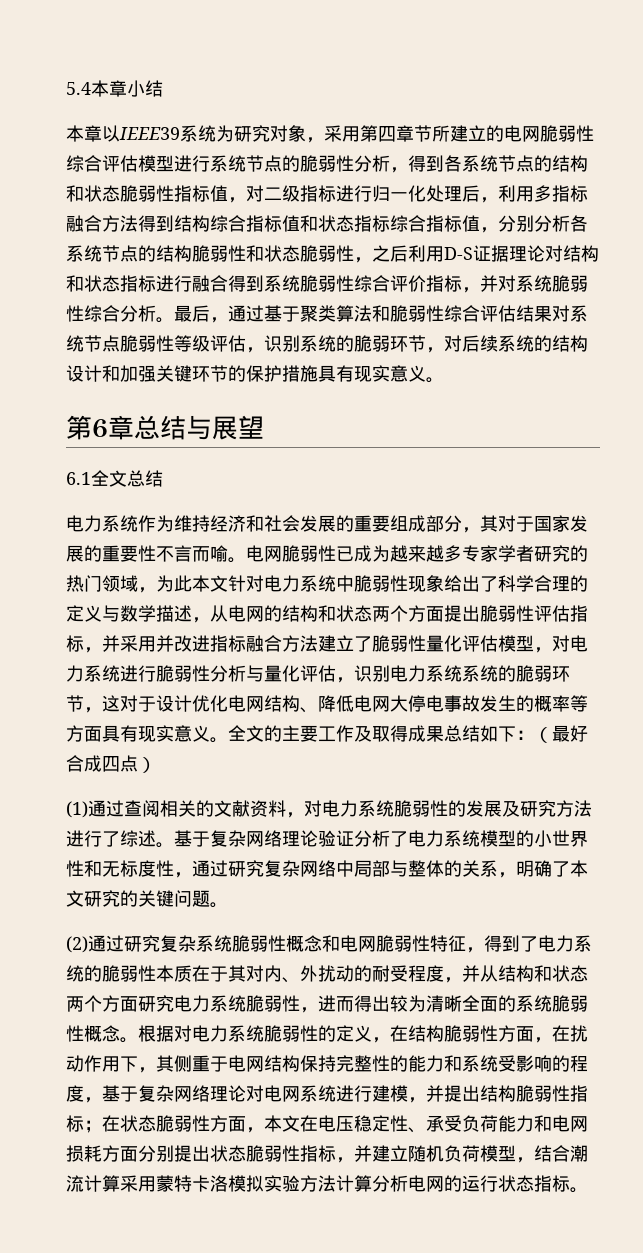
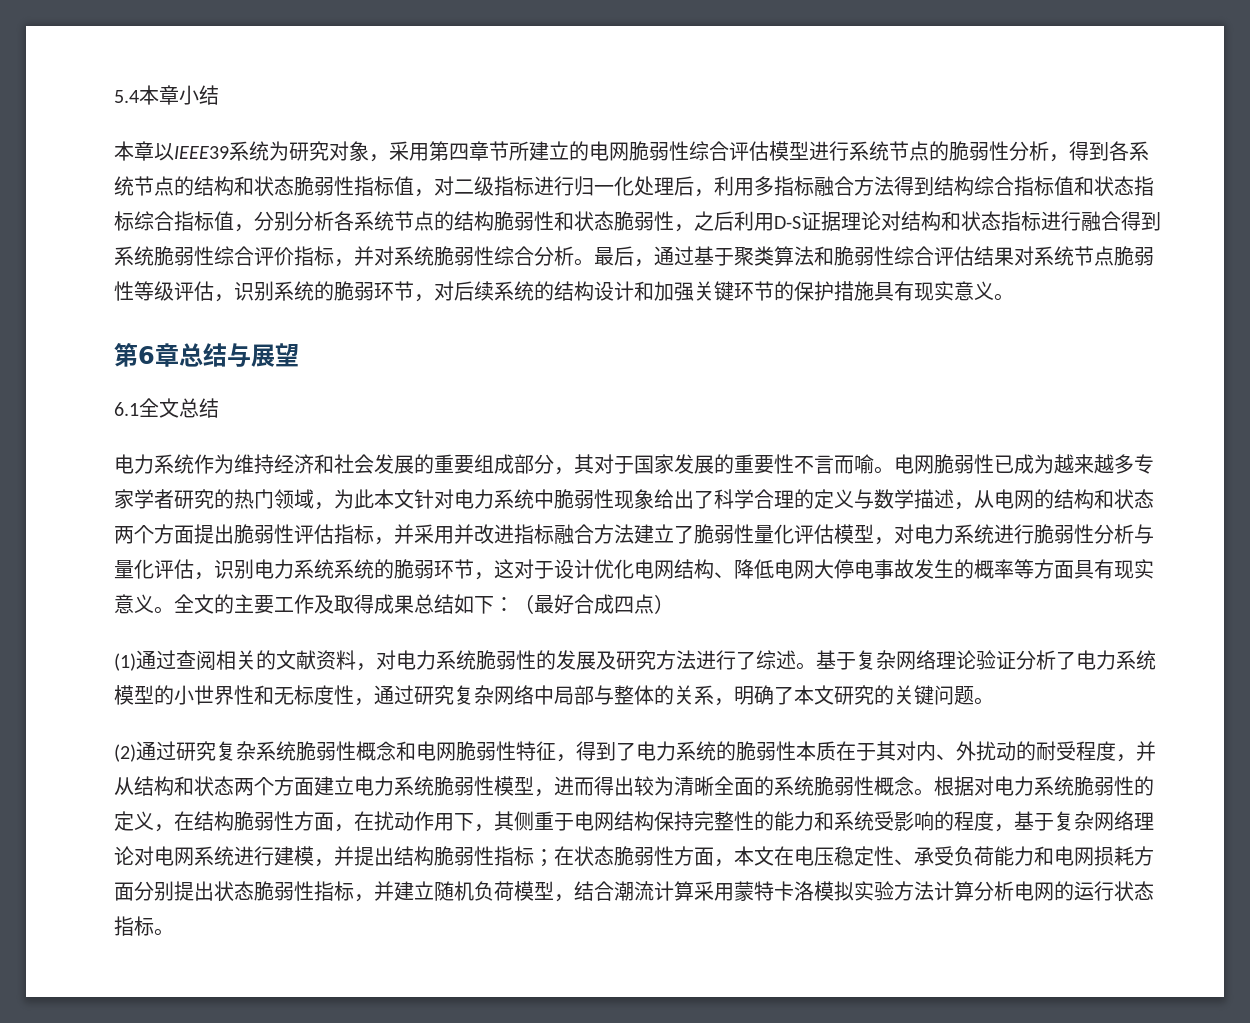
[138,995,300,1012] 研究电力系统脆弱性 -> [314,776,534,796] 建立电力系统脆弱性模型

